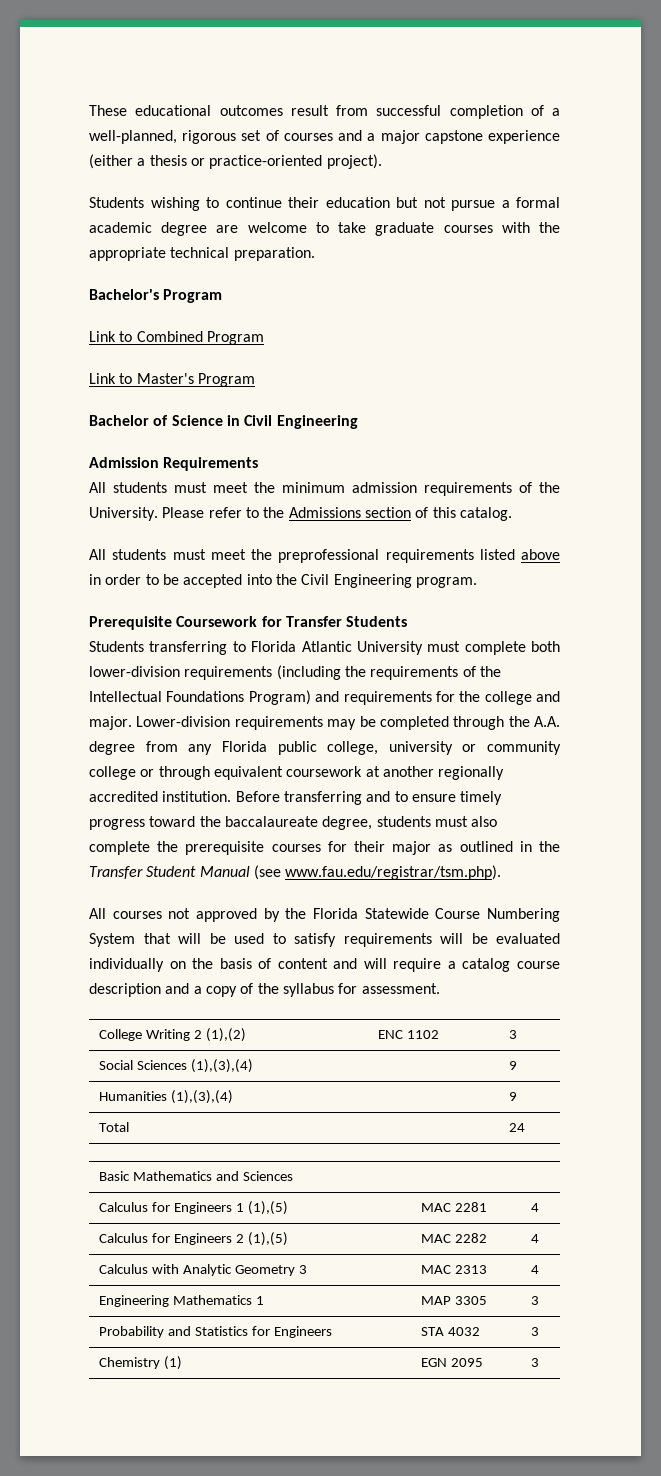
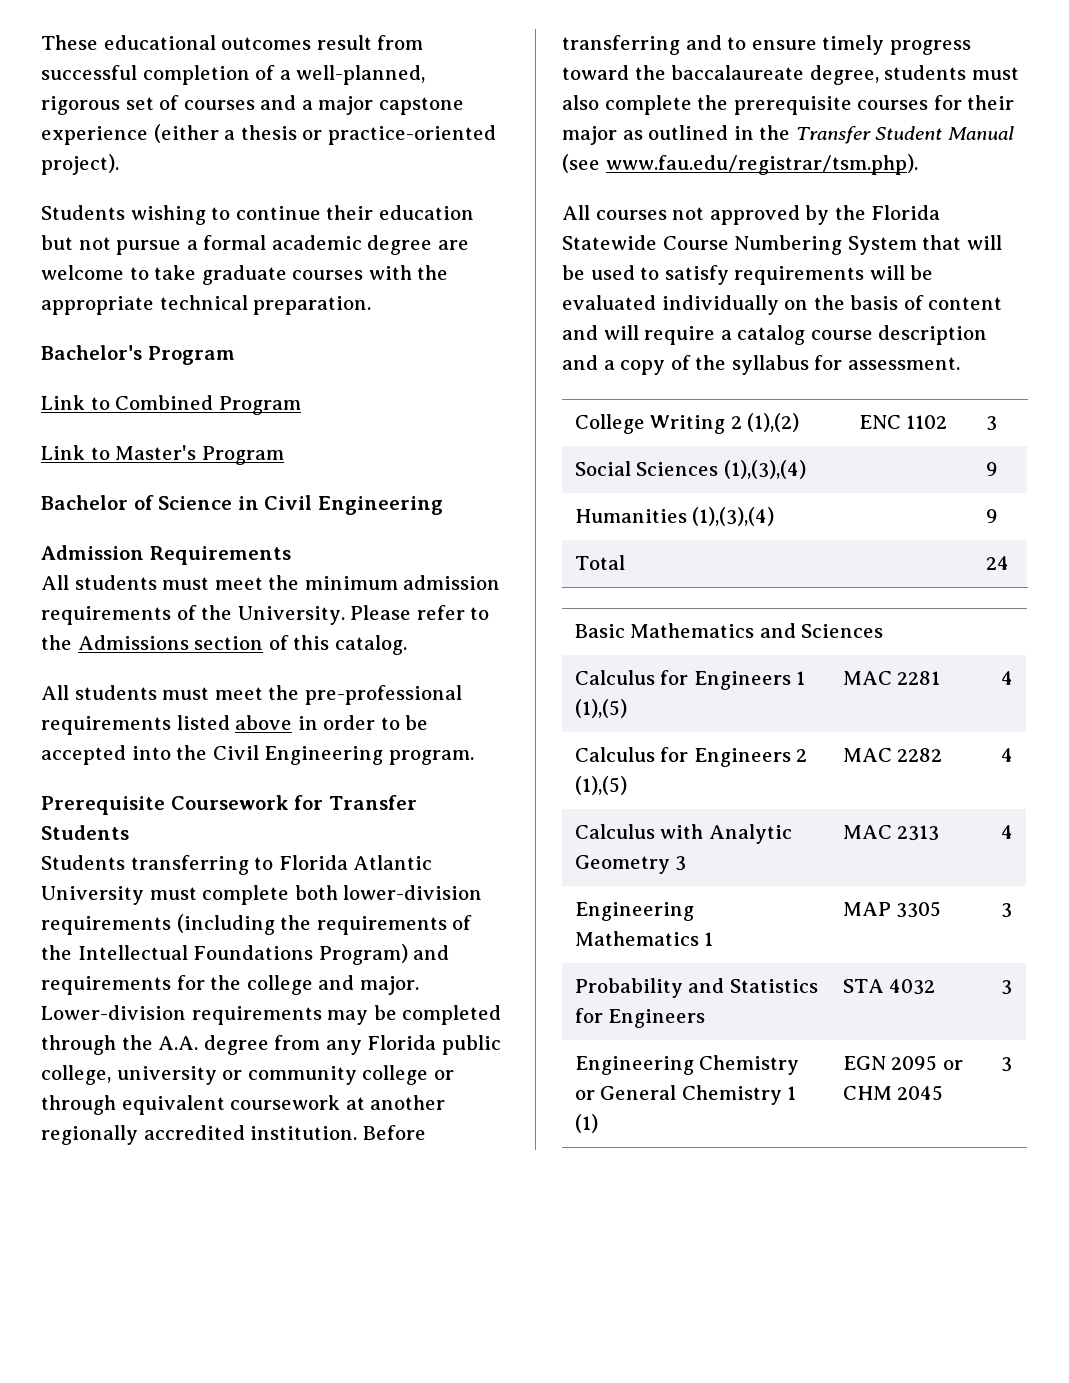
[278,549,380,563] preprofessional -> [304,685,462,705] pre-professional
[99,1357,161,1369] Chemistry -> [574,1055,800,1075] [574,1085,797,1105] Engineering Chemistry or General Chemistry 1
(484, 1362) none -> [942,1060,963,1070] [842,1085,944,1101] or CHM 2045

